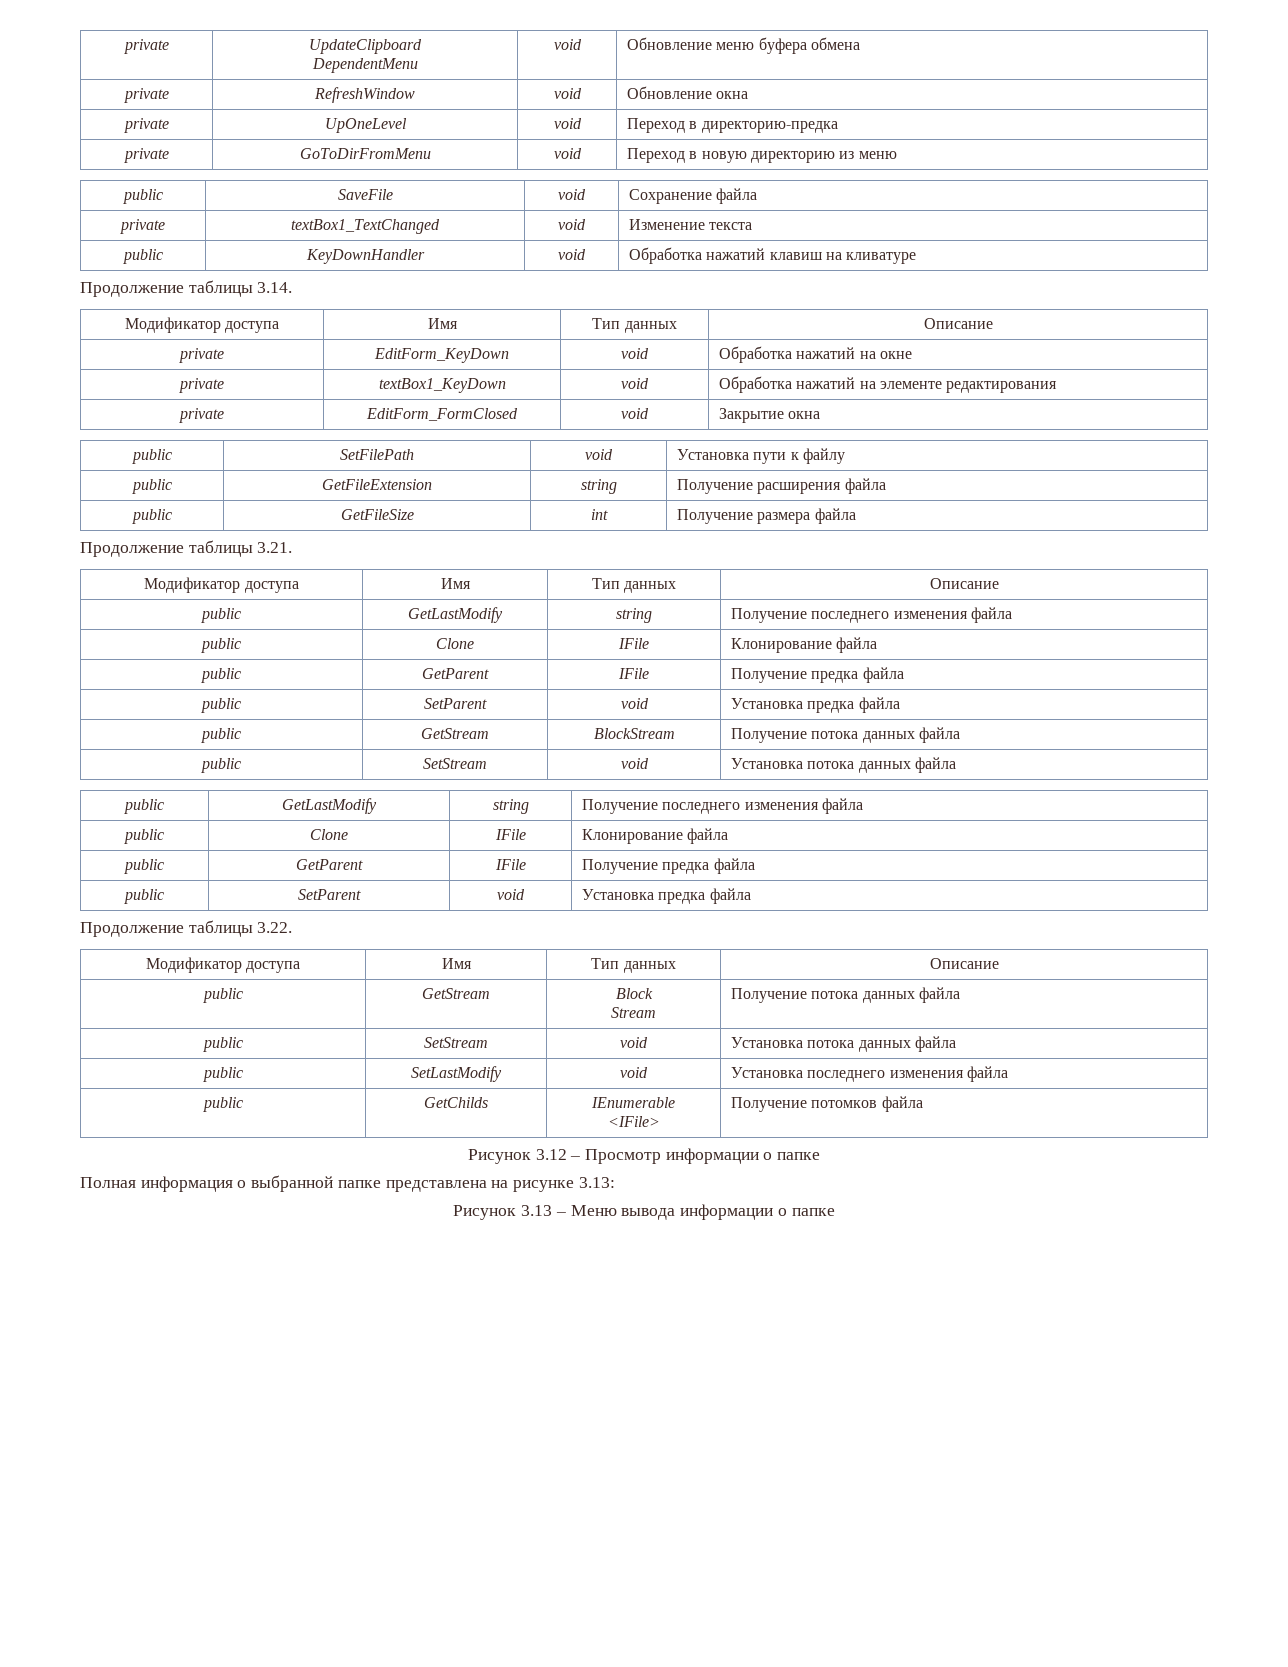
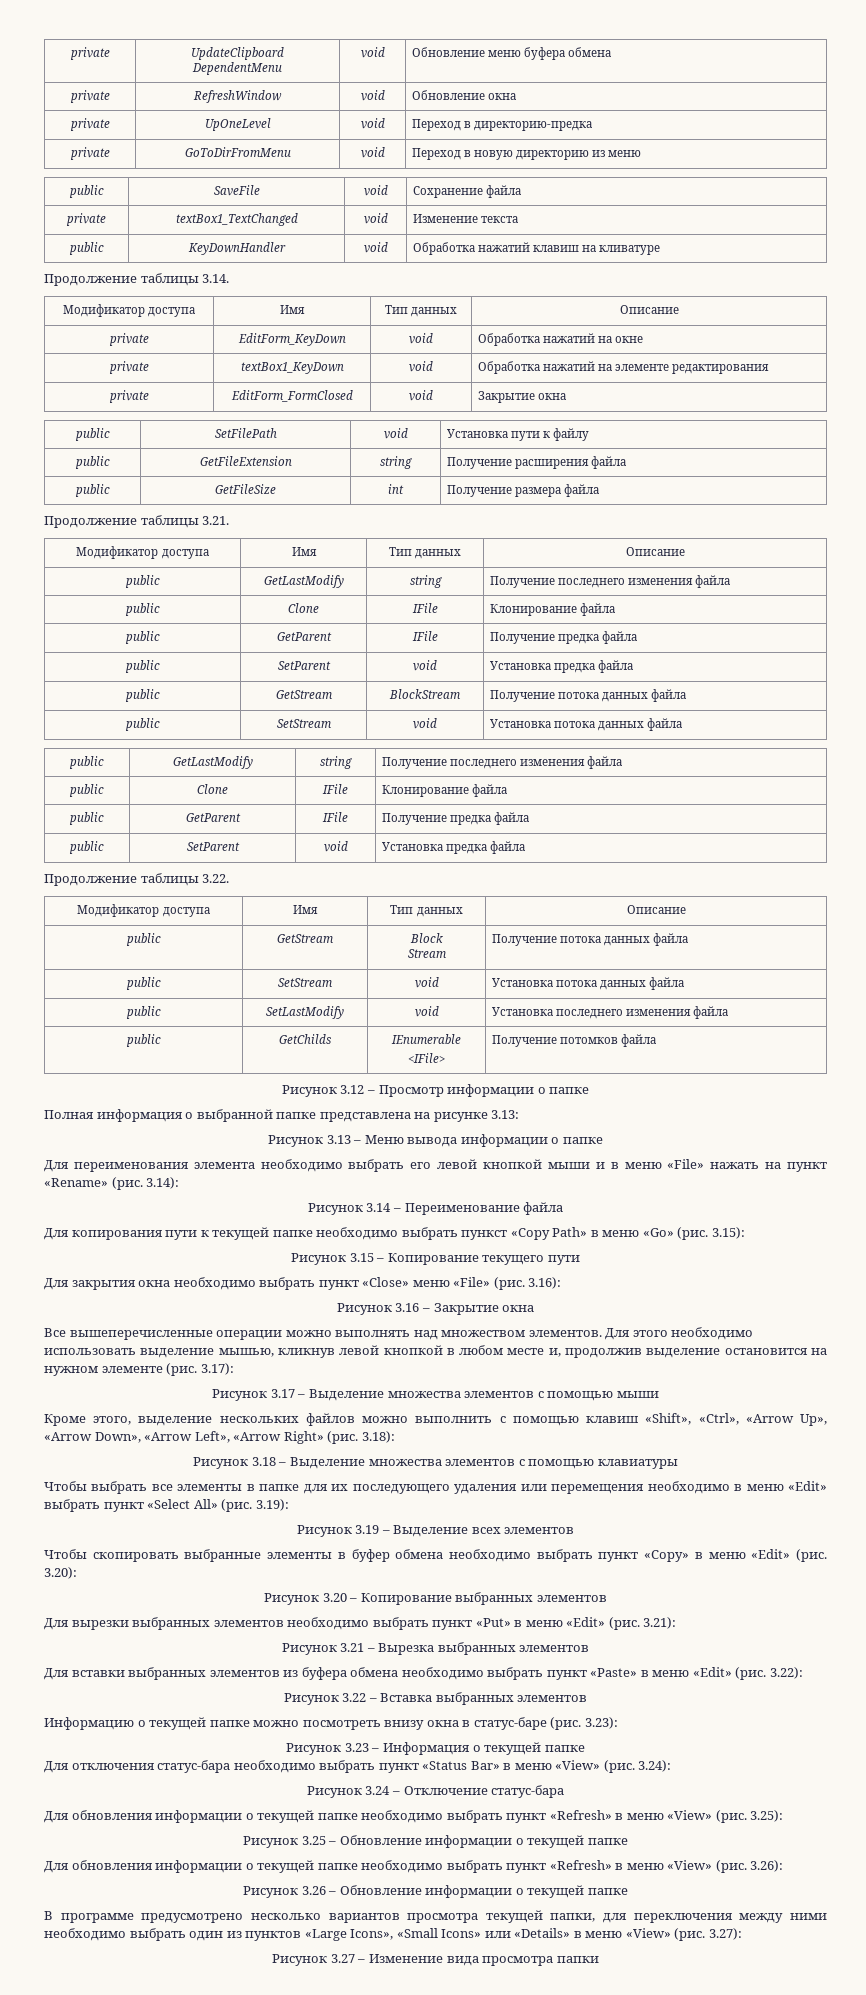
(835, 1212) none -> [44,1159,828,1172] [44,1177,180,1190] [307,1202,564,1215] [44,1227,745,1240] [291,1253,580,1265] [44,1277,562,1290] [336,1303,535,1315] [44,1327,754,1340] [44,1345,827,1358] [44,1363,234,1376] [212,1389,659,1401] [44,1413,828,1426] [44,1431,395,1444] [193,1457,678,1469] [44,1481,828,1494] [44,1499,289,1512] [296,1525,575,1537] [44,1549,827,1562] [44,1567,77,1579] [264,1592,607,1605] [44,1617,677,1630] [281,1642,590,1655] [44,1667,803,1680] [283,1692,588,1705] [44,1717,618,1730] [286,1742,585,1755] [44,1760,672,1773] [306,1785,565,1798] [44,1810,784,1823] [243,1835,628,1848] [44,1860,784,1873] [243,1885,628,1898] [44,1910,827,1923] [44,1928,742,1941] [272,1954,599,1966] // Для переименования элемента необходимо выбрать его левой кнопкой мыши и в меню «File» нажать на пункт «Rename» (рис. 3.14): // Рисунок 3.14 – Переименование файла // Для копирования пути к текущей папке необходимо выбрать пункст «Copy Path» в меню «Go» (рис. 3.15): // Рисунок 3.15 – Копирование текущего пути // Для закрытия окна необходимо выбрать пункт «Close» меню «File» (рис. 3.16): // Рисунок 3.16 – Закрытие окна // Все вышеперечисленные операции можно выполнять над множеством элементов. Для этого необходимо использовать выделение мышью, кликнув левой кнопкой в любом месте и, продолжив выделение остановится на нужном элементе (рис. 3.17): // Рисунок 3.17 – Выделение множества элементов с помощью мыши // Кроме этого, выделение нескольких файлов можно выполнить с помощью клавиш «Shift», «Ctrl», «Arrow Up», «Arrow Down», «Arrow Left», «Arrow Right» (рис. 3.18): // Рисунок 3.18 – Выделение множества элементов с помощью клавиатуры // Чтобы выбрать все элементы в папке для их последующего удаления или перемещения необходимо в меню «Edit» выбрать пункт «Select All» (рис. 3.19): // Рисунок 3.19 – Выделение всех элементов // Чтобы скопировать выбранные элементы в буфер обмена необходимо выбрать пункт «Copy» в меню «Edit» (рис. 3.20): // Рисунок 3.20 – Копирование выбранных элементов // Для вырезки выбранных элементов необходимо выбрать пункт «Put» в меню «Edit» (рис. 3.21): // Рисунок 3.21 – Вырезка выбранных элементов // Для вставки выбранных элементов из буфера обмена необходимо выбрать пункт «Paste» в меню «Edit» (рис. 3.22): // Рисунок 3.22 – Вставка выбранных элементов // Информацию о текущей папке можно посмотреть внизу окна в статус-баре (рис. 3.23): // Рисунок 3.23 – Информация о текущей папке // Для отключения статус-бара необходимо выбрать пункт «Status Bar» в меню «View» (рис. 3.24): // Рисунок 3.24 – Отключение статус-бара // Для обновления информации о текущей папке необходимо выбрать пункт «Refresh» в меню «View» (рис. 3.25): // Рисунок 3.25 – Обновление информации о текущей папке // Для обновления информации о текущей папке необходимо выбрать пункт «Refresh» в меню «View» (рис. 3.26): // Рисунок 3.26 – Обновление информации о текущей папке // В программе предусмотрено несколько вариантов просмотра текущей папки, для переключения между ними необходимо выбрать один из пунктов «Large Icons», «Small Icons» или «Details» в меню «View» (рис. 3.27): // Рисунок 3.27 – Изменение вида просмотра папки

